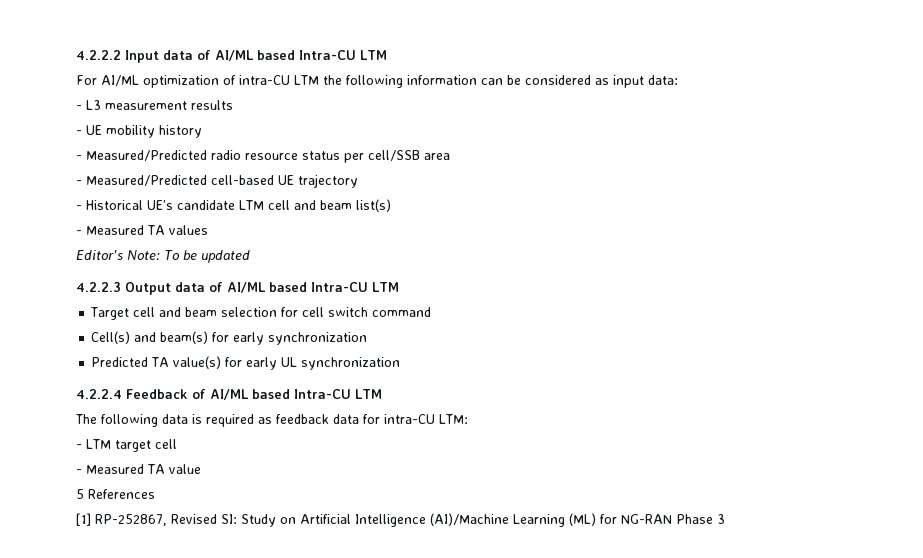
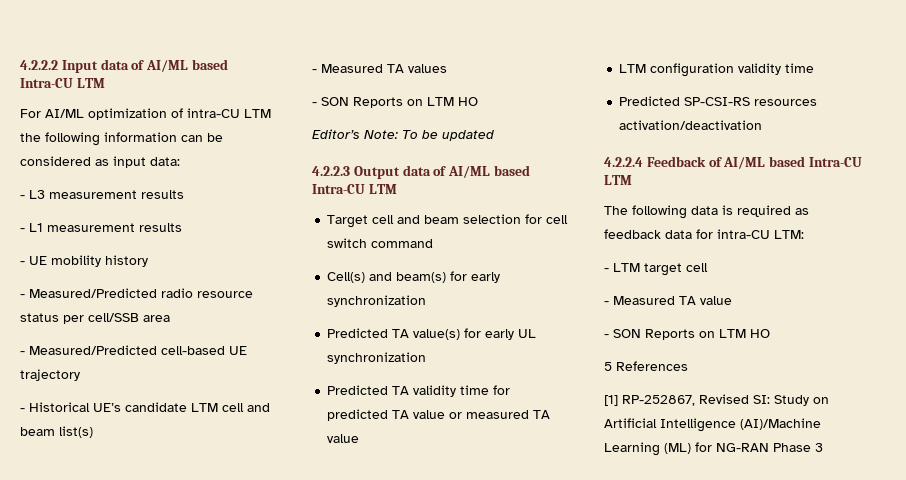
(233, 105) none -> [20,223,182,232] // - L1 measurement results
(208, 230) none -> [312,97,478,108] // - SON Reports on LTM HO
(401, 363) none -> [327,385,511,397] [327,409,551,421] [327,434,360,443] [619,63,815,77] [619,96,818,106] [619,120,763,130] // Predicted TA validity time for predicted TA value or measured TA value // LTM configuration validity time // Predicted SP-CSI-RS resources activation/deactivation
(201, 469) none -> [604,329,770,340] // - SON Reports on LTM HO

